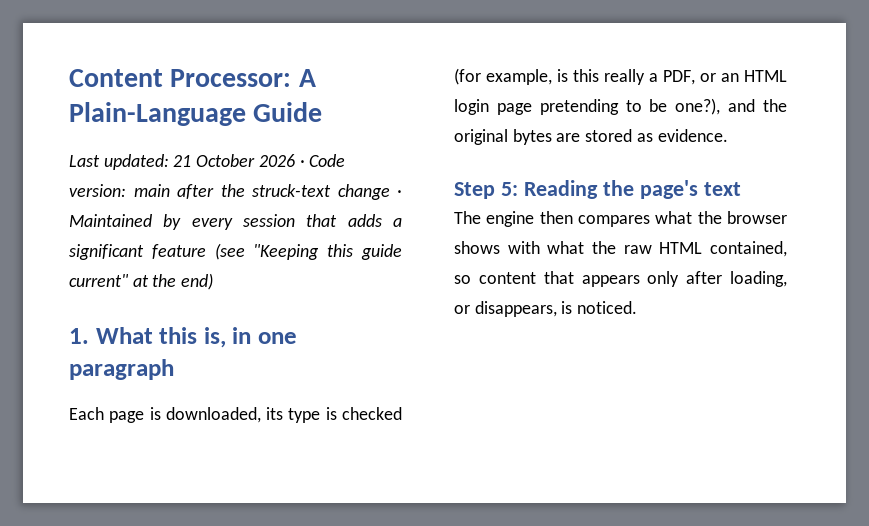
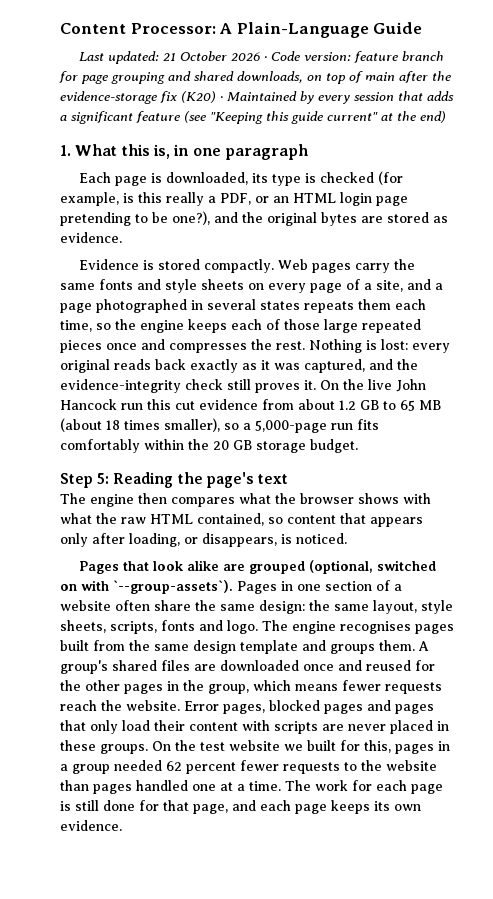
[133,184,390,200] main after the struck-text change -> [354,51,445,63] [59,71,451,84] [60,91,216,104] feature branch for page grouping and shared downloads, on top of main after the evidence-storage fix (K20)
(728, 135) none -> [79,259,416,273] [60,279,443,293] [60,299,426,313] [60,319,421,333] [60,339,450,353] [60,359,418,373] [60,379,426,393] [60,399,441,411] [60,418,379,433] [60,439,358,453] // Evidence is stored compactly. Web pages carry the same fonts and style sheets on every page of a site, and a page photographed in several states repeats them each time, so the engine keeps each of those large repeated pieces once and compresses the rest. Nothing is lost: every original reads back exactly as it was captured, and the evidence-integrity check still proves it. On the live John Hancock run this cut evidence from about 1.2 GB to 65 MB (about 18 times smaller), so a 5,000-page run fits comfortably within the 20 GB storage budget.
(638, 307) none -> [79,560,437,574] [60,580,402,594] [60,600,453,614] [60,620,454,634] [60,640,429,654] [60,660,435,674] [60,680,442,694] [60,700,434,714] [60,720,449,734] [60,740,450,754] [60,760,437,774] [60,780,443,794] [60,800,421,814] [60,820,122,831] // Pages that look alike are grouped (optional, switched on with `--group-assets`). Pages in one section of a website often share the same design: the same layout, style sheets, scripts, fonts and logo. The engine recognises pages built from the same design template and groups them. A group's shared files are downloaded once and reused for the other pages in the group, which means fewer requests reach the website. Error pages, blocked pages and pages that only load their content with scripts are never placed in these groups. On the test website we built for this, pages in a group needed 62 percent fewer requests to the website than pages handled one at a time. The work for each page is still done for that page, and each page keeps its own evidence.

